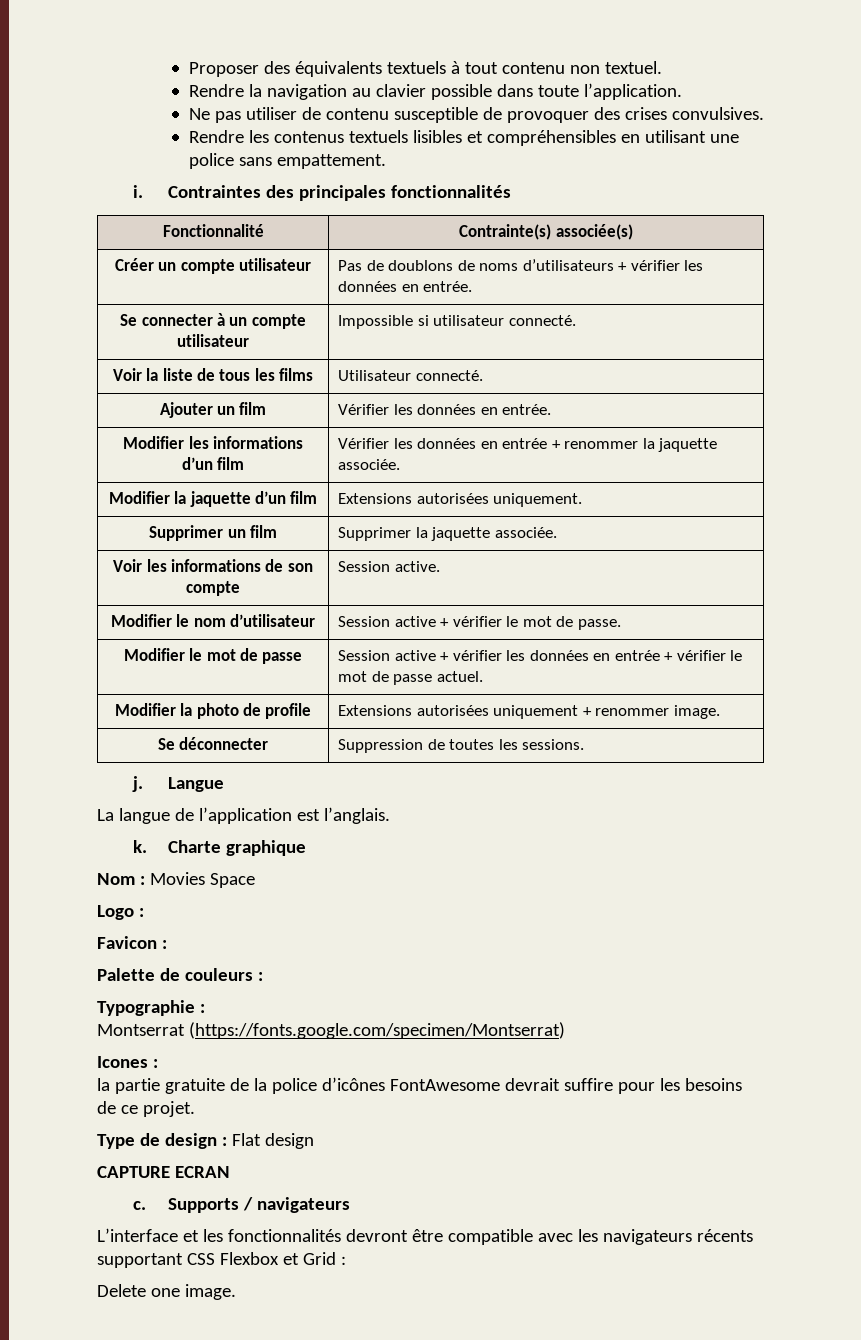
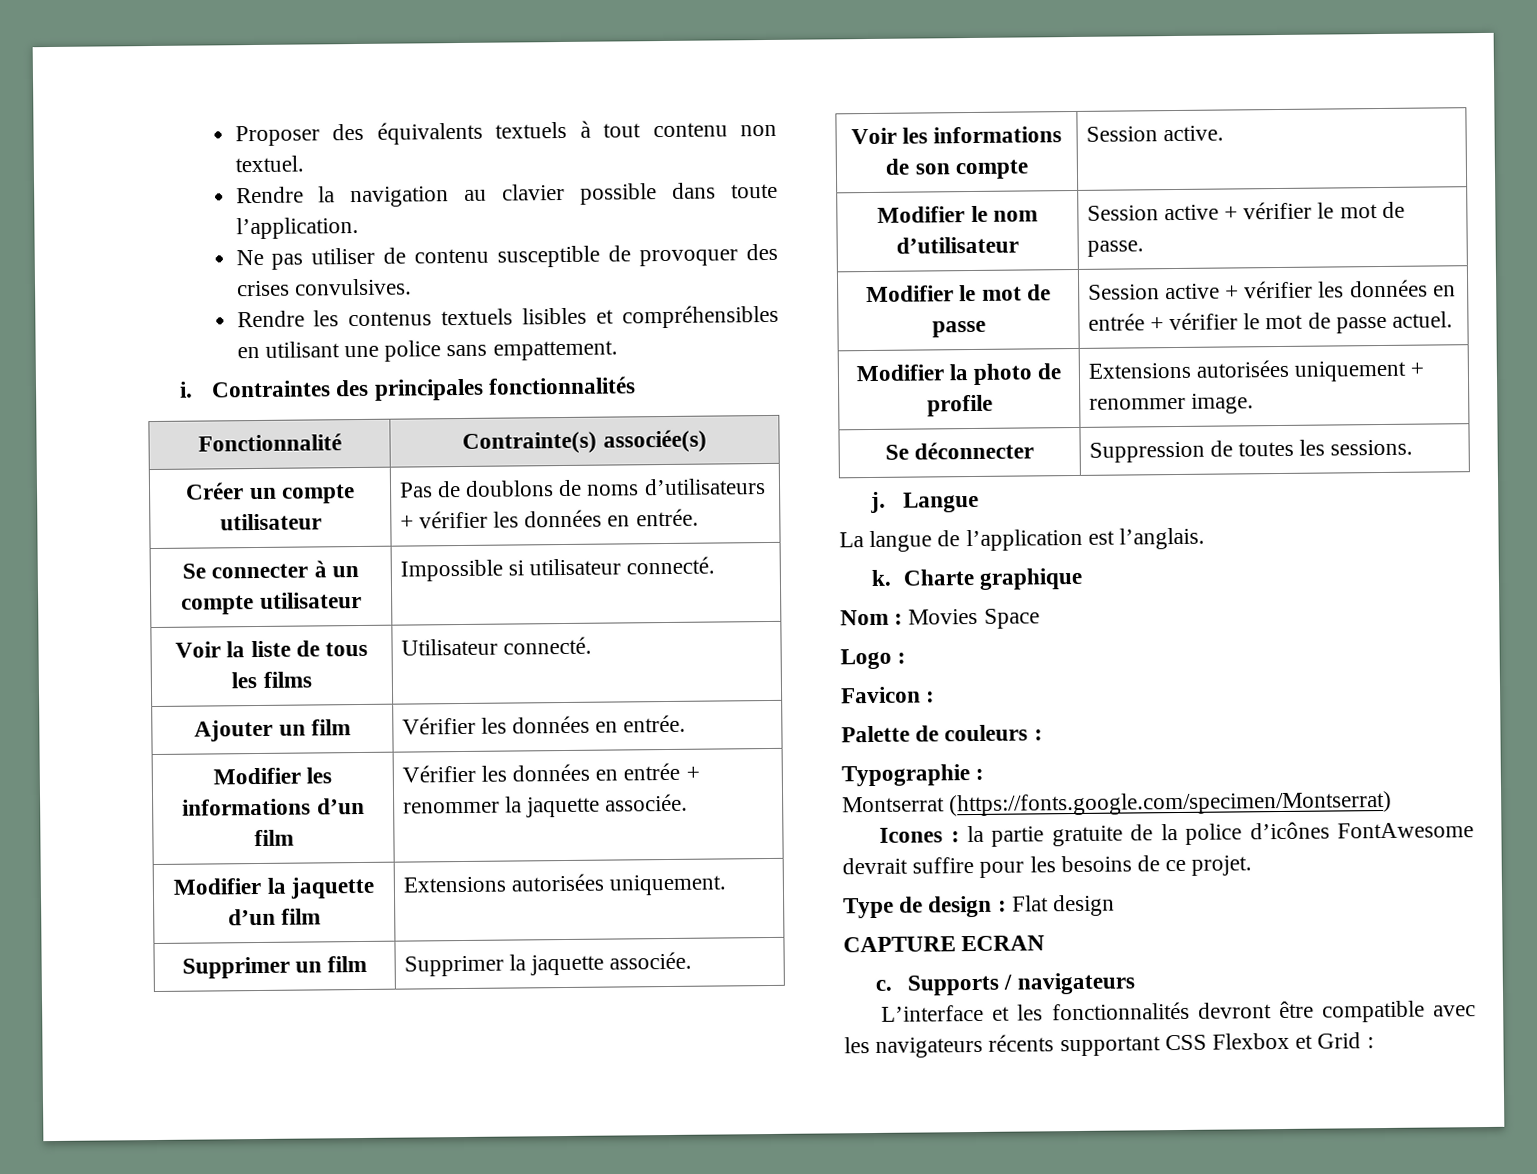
(158, 1063) // -> (960, 837) none
[97,1284,236,1300] // Delete one image. -> (1374, 1043) none

